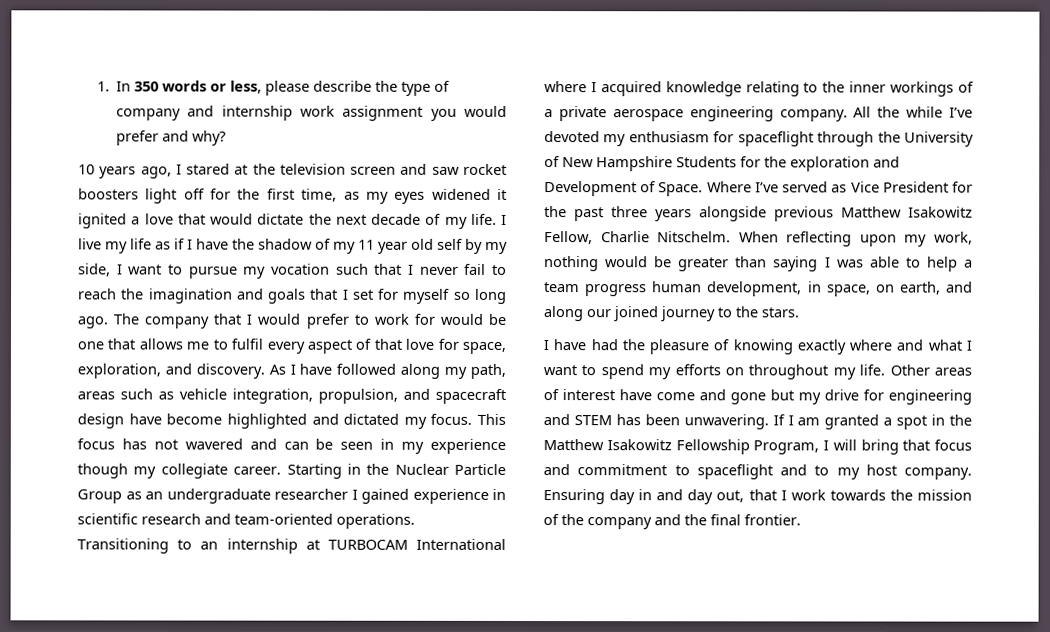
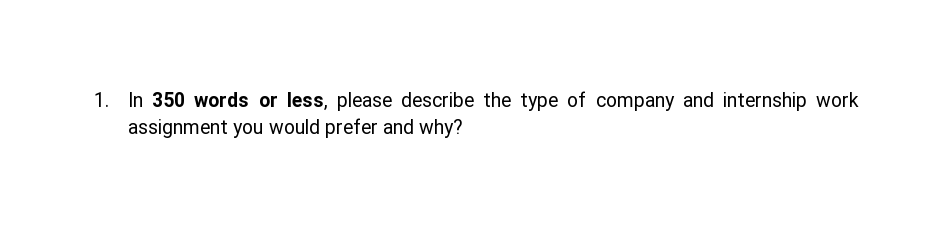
[78,163,507,179] [78,188,508,204] [78,213,507,229] [78,238,508,254] [78,263,508,279] [78,288,507,304] [77,313,507,329] [77,338,507,354] [77,363,507,379] [77,388,506,404] [77,413,506,429] [77,438,506,454] [77,463,506,479] [77,488,506,504] [77,513,415,529] [77,538,506,554] [544,81,975,97] [544,106,973,122] [544,131,974,147] [544,156,900,172] [544,181,973,197] [544,206,973,222] [544,231,973,247] [544,256,973,272] [544,281,973,297] [543,306,800,322] [543,339,972,355] [543,364,972,380] [543,389,972,405] [543,414,972,430] [543,439,972,455] [543,464,972,480] [543,489,972,505] [543,514,801,530] // 10 years ago, I stared at the television screen and saw rocket boosters light off for the first time, as my eyes widened it ignited a love that would dictate the next decade of my life. I live my life as if I have the shadow of my 11 year old self by my side, I want to pursue my vocation such that I never fail to reach the imagination and goals that I set for myself so long ago. The company that I would prefer to work for would be one that allows me to fulfil every aspect of that love for space, exploration, and discovery. As I have followed along my path, areas such as vehicle integration, propulsion, and spacecraft design have become highlighted and dictated my focus. This focus has not wavered and can be seen in my experience though my collegiate career. Starting in the Nuclear Particle Group as an undergraduate researcher I gained experience in scientific research and team-oriented operations. Transitioning to an internship at TURBOCAM International where I acquired knowledge relating to the inner workings of a private aerospace engineering company. All the while I’ve devoted my enthusiasm for spaceflight through the University of New Hampshire Students for the exploration and Development of Space. Where I’ve served as Vice President for the past three years alongside previous Matthew Isakowitz Fellow, Charlie Nitschelm. When reflecting upon my work, nothing would be greater than saying I was able to help a team progress human development, in space, on earth, and along our joined journey to the stars. // I have had the pleasure of knowing exactly where and what I want to spend my efforts on throughout my life. Other areas of interest have come and gone but my drive for engineering and STEM has been unwavering. If I am granted a spot in the Matthew Isakowitz Fellowship Program, I will bring that focus and commitment to spaceflight and to my host company. Ensuring day in and day out, that I work towards the mission of the company and the final frontier. -> (464, 128) none

